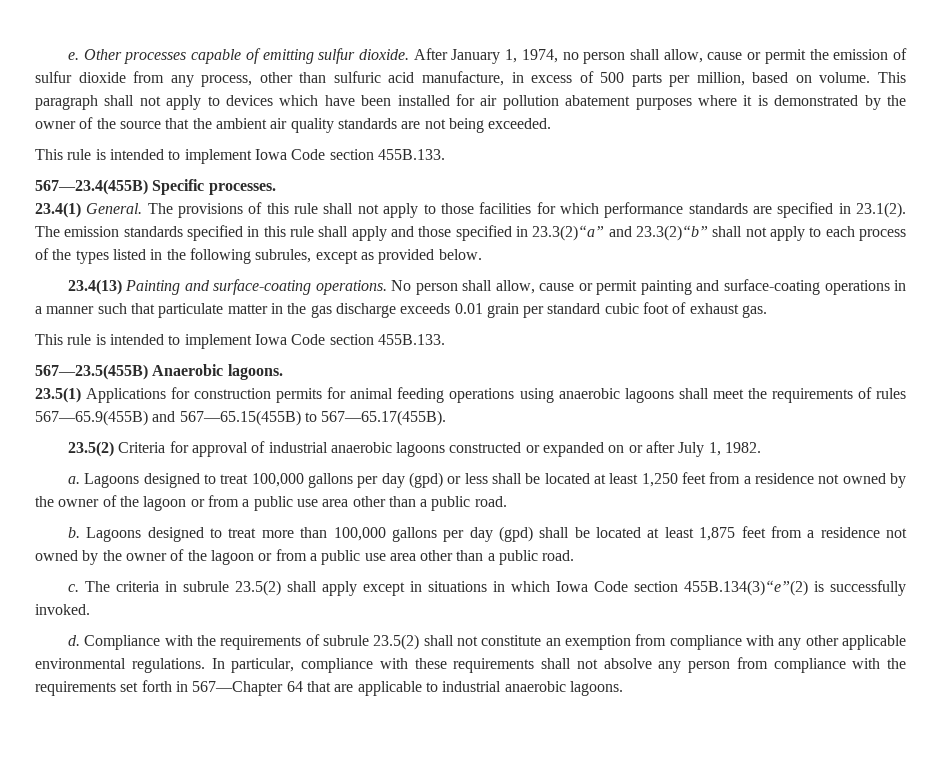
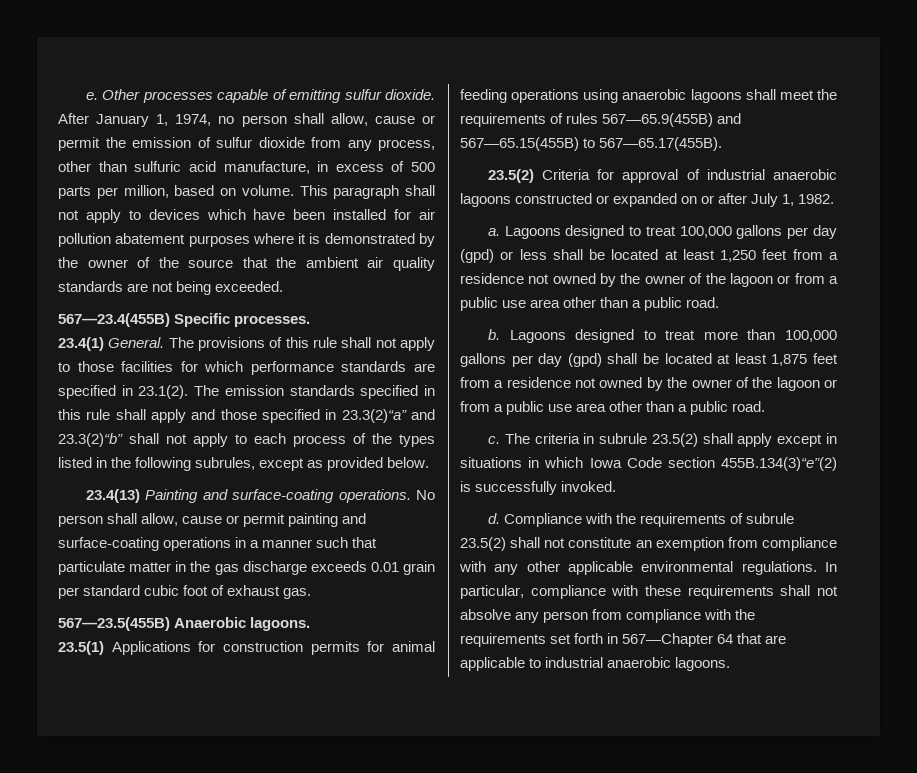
[35,149,445,164] // This rule is intended to implement Iowa Code section 455B.133. -> (284, 286) none
[35,334,445,349] // This rule is intended to implement Iowa Code section 455B.133. -> (312, 593) none

